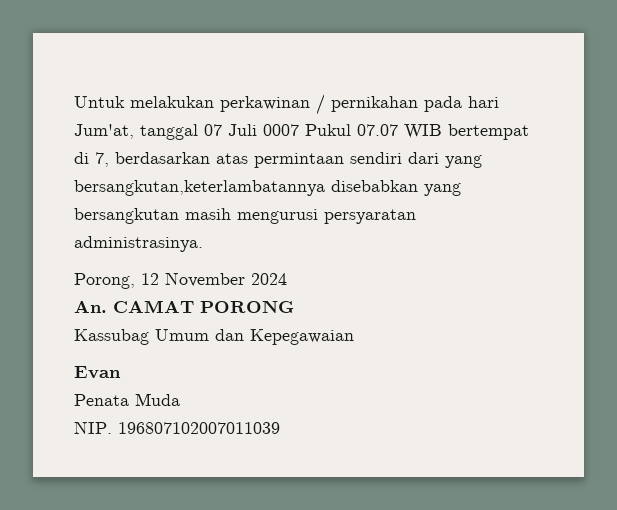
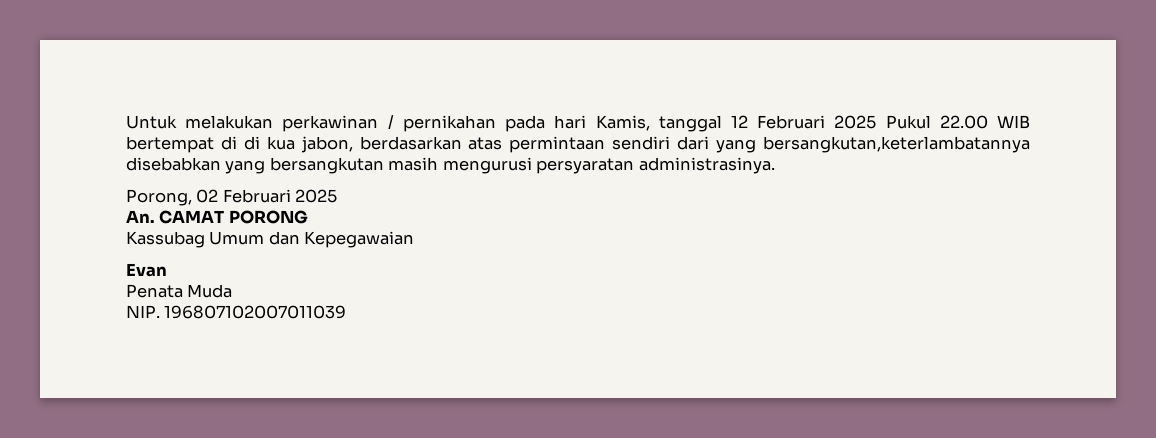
[74,124,529,140] [74,152,109,167] Jum'at, tanggal 07 Juli 0007 Pukul 07.07 WIB bertempat di 7, -> [595,115,1030,132] [126,136,353,153] Kamis, tanggal 12 Februari 2025 Pukul 22.00 WIB bertempat di di kua jabon,
[141,272,287,287] 12 November 2024 -> [196,189,338,203] 02 Februari 2025

